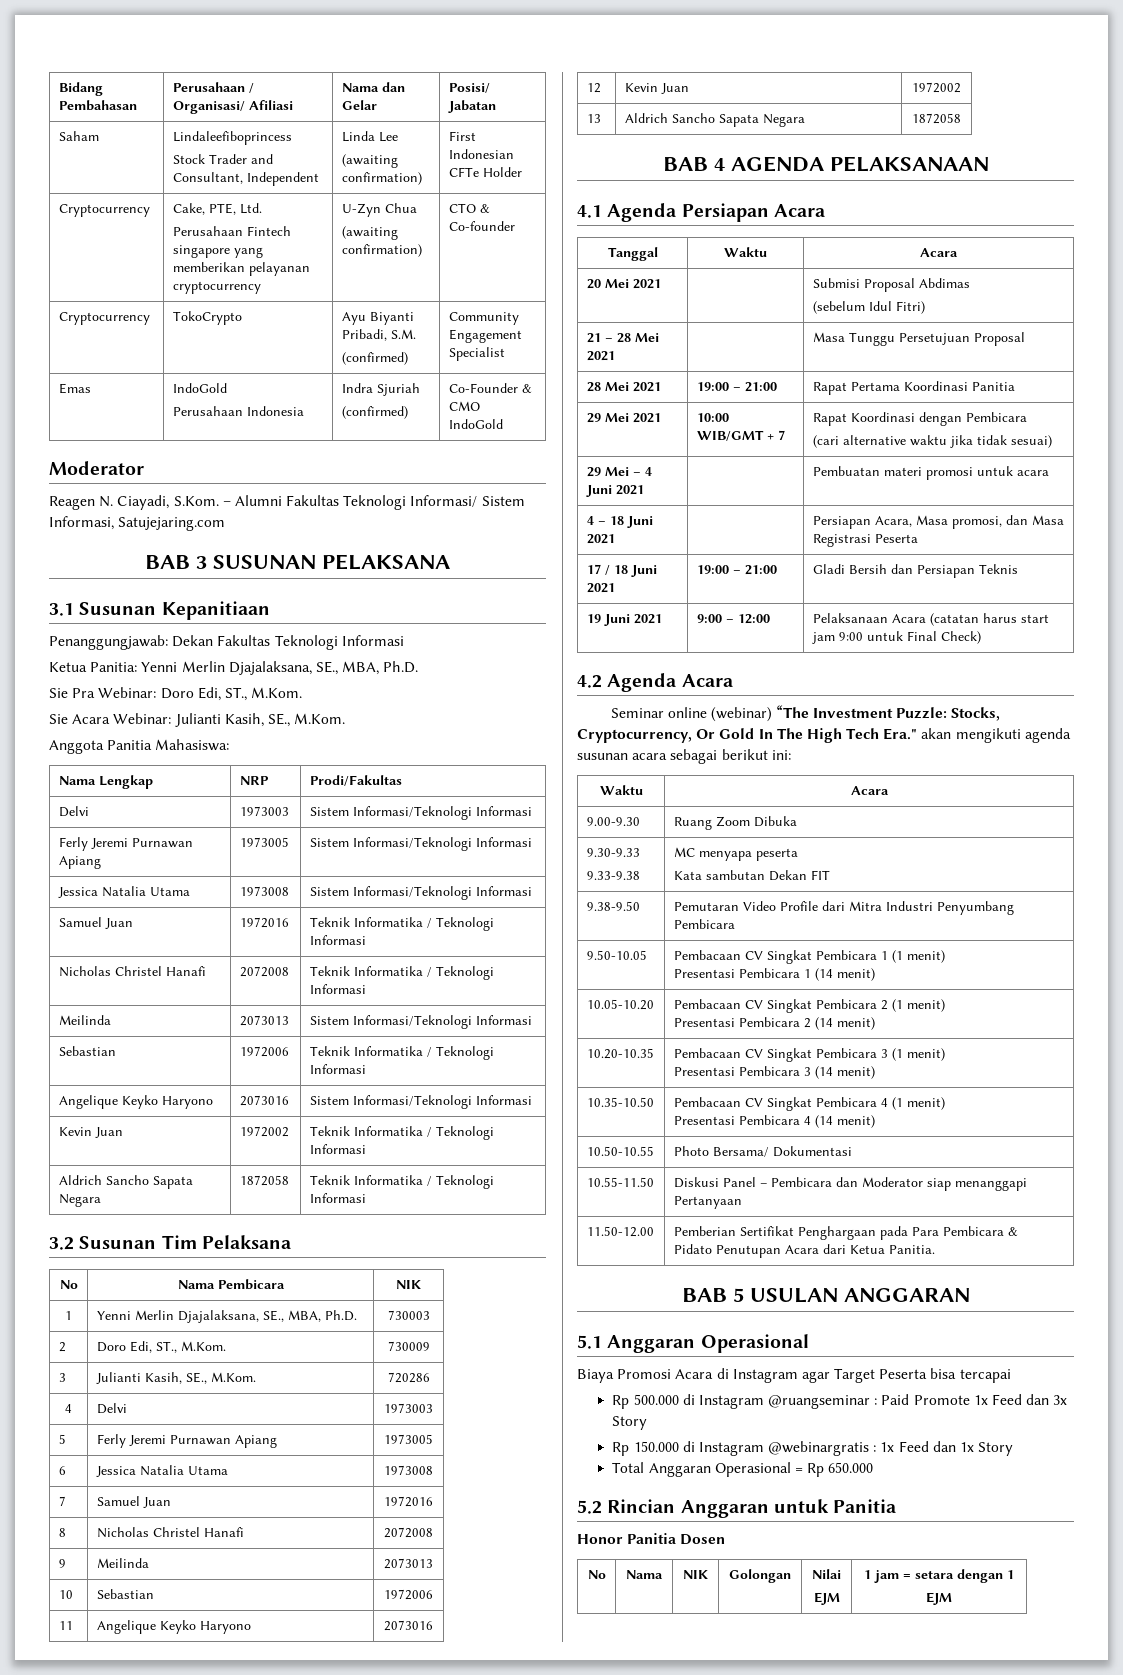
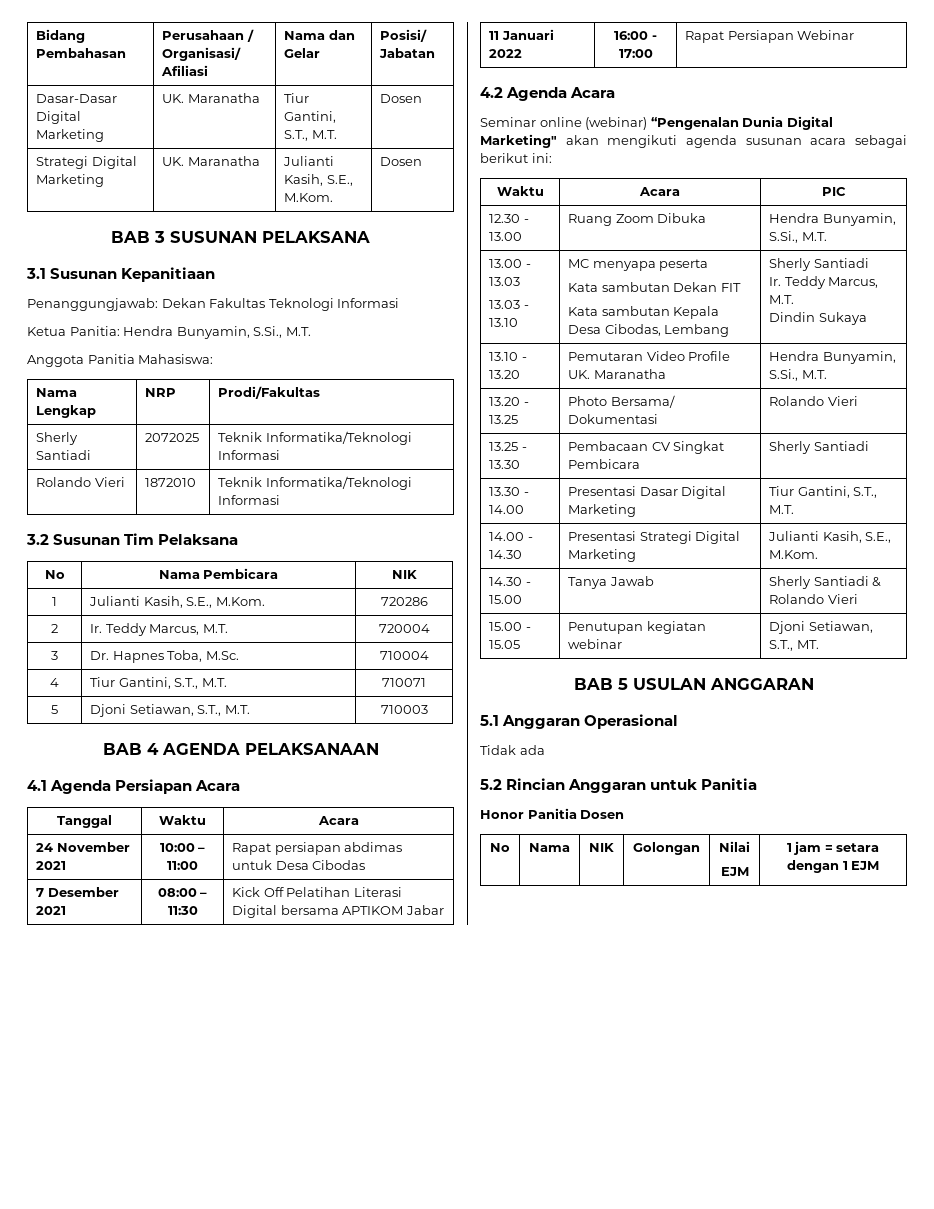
[58,131,99,141] [172,131,292,145] [172,154,273,164] [172,172,319,186] [341,131,398,142] [341,154,398,168] [341,172,422,185] [448,131,476,141] [448,149,514,159] [448,167,522,177] [58,204,150,217] [172,203,262,215] [172,226,291,236] [172,245,263,258] [172,262,310,276] [172,281,261,294] [341,203,417,217] [341,226,398,240] [341,244,422,257] [448,203,490,213] [448,221,515,231] [58,312,150,325] [172,311,242,325] [341,312,414,325] [341,329,416,341] [341,352,408,365] [448,312,519,325] [448,329,522,343] [448,347,505,361] [58,383,91,394] [172,383,227,393] [172,406,304,416] [341,383,420,396] [341,406,408,419] [448,383,532,393] [448,401,480,411] [448,419,503,429] [49,461,144,475] [49,495,525,510] [49,516,226,531] Saham | Lindaleefiboprincess // Stock Trader and Consultant, Independent | Linda Lee // (awaiting confirmation) | First Indonesian CFTe Holder // Cryptocurrency | Cake, PTE, Ltd. // Perusahaan Fintech singapore yang memberikan pelayanan cryptocurrency | U-Zyn Chua // (awaiting confirmation) | CTO & Co-founder // Cryptocurrency | TokoCrypto | Ayu Biyanti Pribadi, S.M. // (confirmed) | Community Engagement Specialist // Emas | IndoGold // Perusahaan Indonesia | Indra Sjuriah // (confirmed) | Co-Founder & CMO IndoGold // Moderator // Reagen N. Ciayadi, S.Kom. – Alumni Fakultas Teknologi Informasi/ Sistem Informasi, Satujejaring.com -> [36,94,118,103] [36,111,82,124] [36,129,105,142] [162,93,260,103] [284,93,310,103] [284,111,337,123] [284,130,337,141] [380,94,423,103] [36,156,137,169] [36,174,105,187] [162,156,260,166] [283,156,335,166] [284,174,353,186] [284,193,334,202] [380,157,423,166] Dasar-Dasar Digital Marketing | UK. Maranatha | Tiur Gantini, S.T., M.T. | Dosen // Strategi Digital Marketing | UK. Maranatha | Julianti Kasih, S.E., M.Kom. | Dosen
[141,661,419,675] [49,687,303,701] [49,713,346,727] Yenni Merlin Djajalaksana, SE., MBA, Ph.D. // Sie Pra Webinar: Doro Edi, ST., M.Kom. // Sie Acara Webinar: Julianti Kasih, SE., M.Kom. -> [123,326,311,339] Hendra Bunyamin, S.Si., M.T.
[58,806,89,817] [239,806,289,816] [309,806,532,820] [58,837,193,851] [58,856,101,869] [239,837,289,847] [309,837,532,851] [57,886,190,898] [239,886,289,896] [309,886,532,900] [58,917,133,929] [239,917,289,928] [309,917,494,931] [309,935,366,945] [58,966,206,977] [239,966,289,977] [309,966,494,980] [309,984,366,994] [58,1015,111,1025] [239,1015,289,1026] [309,1015,532,1029] [58,1046,116,1056] [239,1046,289,1057] [309,1046,494,1060] [309,1064,366,1074] [58,1095,213,1109] [239,1095,289,1106] [309,1095,532,1109] [58,1127,123,1138] [239,1126,289,1137] [309,1126,494,1140] [309,1144,366,1154] [58,1175,193,1189] [58,1194,101,1207] [239,1175,289,1186] [309,1175,494,1189] Delvi | 1973003 | Sistem Informasi/Teknologi Informasi // Ferly Jeremi Purnawan Apiang | 1973005 | Sistem Informasi/Teknologi Informasi // Jessica Natalia Utama | 1973008 | Sistem Informasi/Teknologi Informasi // Samuel Juan | 1972016 | Teknik Informatika / Teknologi Informasi // Nicholas Christel Hanafi | 2072008 | Teknik Informatika / Teknologi Informasi // Meilinda | 2073013 | Sistem Informasi/Teknologi Informasi // Sebastian | 1972006 | Teknik Informatika / Teknologi Informasi // Angelique Keyko Haryono | 2073016 | Sistem Informasi/Teknologi Informasi // Kevin Juan | 1972002 | Teknik Informatika / Teknologi Informasi // Aldrich Sancho Sapata Negara | 1872058 | Teknik Informatika / Teknologi -> [36,432,79,445] [36,450,92,460] [145,433,200,442] [218,431,412,445] [218,450,281,460] [36,477,125,487] [145,478,197,487] [218,476,412,490] Sherly Santiadi | 2072025 | Teknik Informatika/Teknologi Informasi // Rolando Vieri | 1872010 | Teknik Informatika/Teknologi
[96,1310,357,1323] [387,1310,430,1320] [58,1342,66,1352] [96,1341,226,1353] [387,1341,430,1351] [58,1373,66,1382] [95,1372,207,1384] | Yenni Merlin Djajalaksana, SE., MBA, Ph.D. | 730003 // 2 | Doro Edi, ST., M.Kom. | 730009 // 3 | Julianti Kasih, SE., -> [89,596,213,608] | Julianti Kasih, S.E.,
[65,1404,72,1413] [96,1403,127,1414] [384,1403,433,1413] [58,1434,66,1444] [96,1434,277,1448] [384,1434,433,1444] [58,1466,66,1475] [95,1465,228,1477] [384,1465,433,1475] [58,1496,66,1506] [96,1496,171,1508] [384,1496,433,1507] [58,1528,66,1537] [96,1527,244,1538] [384,1527,433,1538] [58,1559,66,1568] [96,1558,149,1568] [384,1558,433,1569] [58,1590,73,1599] [96,1589,154,1599] [384,1589,433,1600] [58,1621,73,1630] [96,1620,251,1634] [384,1620,433,1631] [586,83,601,93] [624,83,689,94] [912,82,961,93] [586,114,601,123] [624,113,805,127] [912,113,961,124] 4 | Delvi | 1973003 // 5 | Ferly Jeremi Purnawan Apiang | 1973005 // 6 | Jessica Natalia Utama | 1973008 // 7 | Samuel Juan | 1972016 // 8 | Nicholas Christel Hanafi | 2072008 // 9 | Meilinda | 2073013 // 10 | Sebastian | 1972006 // 11 | Angelique Keyko Haryono | 2073016 // 12 | Kevin Juan | 1972002 // 13 | Aldrich Sancho Sapata Negara | 1872058 -> [51,624,58,633] [90,623,228,636] [378,624,430,633] [51,651,58,660] [90,650,239,663] [379,651,429,660] [50,678,59,687] [90,677,227,689] [382,678,426,687] [51,705,58,714] [90,704,250,717] [380,705,428,714] 2 | Ir. Teddy Marcus, M.T. | 720004 // 3 | Dr. Hapnes Toba, M.Sc. | 710004 // 4 | Tiur Gantini, S.T., M.T. | 710071 // 5 | Djoni Setiawan, S.T., M.T. | 710003
[586,279,661,289] [812,278,970,292] [812,301,925,314] [586,333,659,343] [586,351,615,361] [812,332,1025,346] [586,382,661,392] [696,382,777,392] [812,381,1015,395] [586,413,661,423] [696,413,729,422] [696,430,785,441] [812,412,1027,426] [812,435,1052,448] [586,467,652,477] [585,485,644,497] [812,466,1049,480] [586,516,653,528] [586,534,615,544] [812,515,1064,529] [812,534,918,547] [586,564,657,577] [586,583,615,593] [696,565,777,575] [812,564,1018,578] [586,614,662,626] [696,614,770,624] [812,613,1049,626] [811,631,981,644] 20 Mei 2021 | | Submisi Proposal Abdimas // (sebelum Idul Fitri) // 21 – 28 Mei 2021 | | Masa Tunggu Persetujuan Proposal // 28 Mei 2021 | 19:00 – 21:00 | Rapat Pertama Koordinasi Panitia // 29 Mei 2021 | 10:00 WIB/GMT + 7 | Rapat Koordinasi dengan Pembicara // (cari alternative waktu jika tidak sesuai) // 29 Mei – 4 Juni 2021 | | Pembuatan materi promosi untuk acara // 4 – 18 Juni 2021 | | Persiapan Acara, Masa promosi, dan Masa Registrasi Peserta // 17 / 18 Juni 2021 | 19:00 – 21:00 | Gladi Bersih dan Persiapan Teknis // 19 Juni 2021 | 9:00 – 12:00 | Pelaksanaan Acara (catatan harus start jam 9:00 untuk Final Check) -> [36,842,130,852] [36,861,67,870] [159,843,206,852] [166,861,198,870] [232,842,403,855] [232,860,366,870] [36,887,119,897] [36,906,67,915] [157,888,208,897] [167,906,198,915] [232,887,402,897] [232,905,444,918] [489,29,554,40] [489,49,523,58] [614,31,657,40] [618,49,653,58] [685,30,855,43] 24 November 2021 | 10:00 – 11:00 | Rapat persiapan abdimas untuk Desa Cibodas // 7 Desember 2021 | 08:00 – 11:30 | Kick Off Pelatihan Literasi Digital bersama APTIKOM Jabar // 11 Januari 2022 | 16:00 - 17:00 | Rapat Persiapan Webinar
[776,705,1001,721] [577,728,918,743] “The Investment Puzzle: Stocks, Cryptocurrency, Or Gold In The High Tech Era." -> [650,116,833,130] [480,134,557,148] “Pengenalan Dunia Digital Marketing"
[586,817,640,826] // 9.00-9.30 -> [821,187,846,196] [489,214,529,223] [489,232,523,241] | PIC // 12.30 - 13.00
[586,848,640,857] [586,871,640,880] // 9.30-9.33 // 9.33-9.38 -> [769,213,896,226] [769,231,827,243] [489,259,531,268] [489,277,521,286] [489,300,529,309] [489,318,519,327] | Hendra Bunyamin, S.Si., M.T. // 13.00 - 13.03 // 13.03 - 13.10
[586,901,640,911] [673,901,1014,915] [673,919,735,929] [586,950,647,960] [673,950,945,964] [673,968,875,981] [586,999,654,1010] [673,999,945,1013] [673,1017,875,1030] [586,1048,654,1059] [673,1048,945,1062] [673,1066,875,1079] [586,1097,654,1107] [673,1097,945,1111] [673,1115,875,1128] [586,1146,654,1156] [673,1146,852,1157] [586,1177,654,1187] [673,1177,1027,1191] [673,1196,742,1209] [586,1226,654,1237] [673,1226,1018,1240] [673,1244,935,1258] // 9.38-9.50 | Pemutaran Video Profile dari Mitra Industri Penyumbang Pembicara // 9.50-10.05 | Pembacaan CV Singkat Pembicara 1 (1 menit) // Presentasi Pembicara 1 (14 menit) // 10.05-10.20 | Pembacaan CV Singkat Pembicara 2 (1 menit) // Presentasi Pembicara 2 (14 menit) // 10.20-10.35 | Pembacaan CV Singkat Pembicara 3 (1 menit) // Presentasi Pembicara 3 (14 menit) // 10.35-10.50 | Pembacaan CV Singkat Pembicara 4 (1 menit) // Presentasi Pembicara 4 (14 menit) // 10.50-10.55 | Photo Bersama/ Dokumentasi // 10.55-11.50 | Diskusi Panel – Pembicara dan Moderator siap menanggapi Pertanyaan // 11.50-12.00 | Pemberian Sertifikat Penghargaan pada Para Pembicara & // Pidato Penutupan Acara dari Ketua Panitia. -> [568,306,720,319] [568,324,730,337] [769,258,869,271] [769,276,879,289] [769,295,795,304] [769,312,867,325] [489,352,527,361] [489,370,521,379] [568,351,731,361] [568,369,666,379] [769,351,896,364] [769,369,827,381] [489,397,529,406] [489,415,519,424] [568,395,675,408] [568,414,659,424] [769,396,858,406] [489,442,527,451] [489,460,521,469] [568,441,725,454] [568,459,641,469] [769,441,869,454] [489,487,529,496] [489,505,525,514] [568,486,727,499] [568,504,637,517] [769,486,878,498] [769,505,795,514] [489,532,533,541] [489,550,523,559] [568,531,741,544] [568,549,637,562] [768,531,892,543] [769,550,819,559] [489,577,531,586] [489,595,523,604] [568,576,654,589] [769,576,882,589] [769,594,858,604] [489,622,531,631] [489,640,521,649] [568,621,706,634] [568,639,623,649] [769,621,873,634] [769,640,819,651] // Kata sambutan Kepala Desa Cibodas, Lembang | Sherly Santiadi // Ir. Teddy Marcus, M.T. // Dindin Sukaya // 13.10 - 13.20 | Pemutaran Video Profile UK. Maranatha | Hendra Bunyamin, S.Si., M.T. // 13.20 - 13.25 | Photo Bersama/ Dokumentasi | Rolando Vieri // 13.25 - 13.30 | Pembacaan CV Singkat Pembicara | Sherly Santiadi // 13.30 - 14.00 | Presentasi Dasar Digital Marketing | Tiur Gantini, S.T., M.T. // 14.00 - 14.30 | Presentasi Strategi Digital Marketing | Julianti Kasih, S.E., M.Kom. // 14.30 - 15.00 | Tanya Jawab | Sherly Santiadi & Rolando Vieri // 15.00 - 15.05 | Penutupan kegiatan webinar | Djoni Setiawan, S.T., MT.
[577,1368,1011,1383] [612,1394,1068,1409] [612,1416,648,1430] [612,1441,1014,1456] [612,1462,874,1477] Biaya Promosi Acara di Instagram agar Target Peserta bisa tercapai // Rp 500.000 di Instagram @ruangseminar : Paid Promote 1x Feed dan 3x Story // Rp 150.000 di Instagram @webinargratis : 1x Feed dan 1x Story // Total Anggaran Operasional = Rp 650.000 -> [480,745,545,755] Tidak ada
(1014, 1574) // -> (848, 865) none

